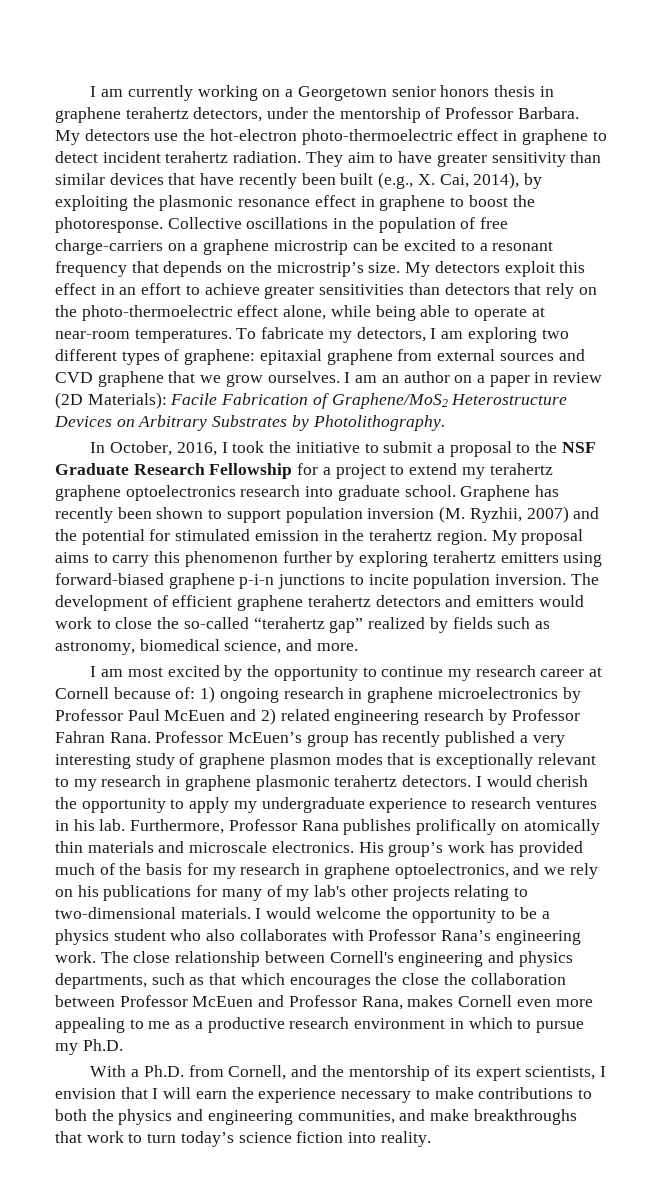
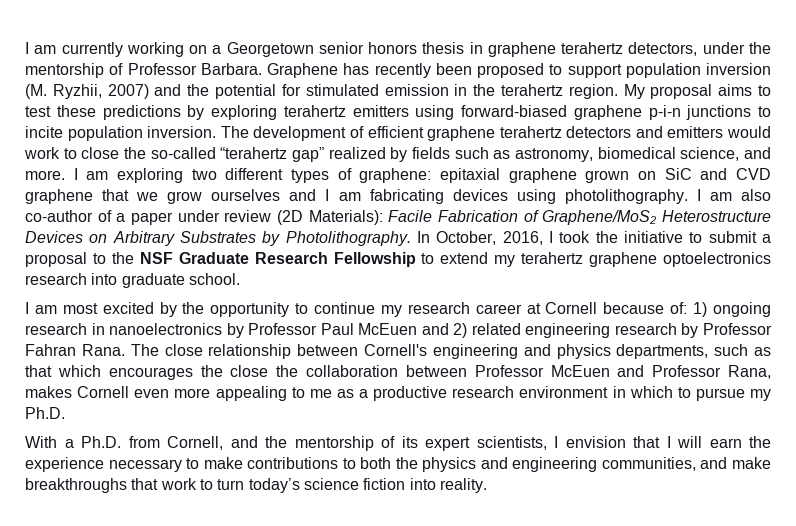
[55,129,607,145] [55,151,602,167] [55,172,542,189] [55,195,535,211] [55,217,509,233] [55,239,554,255] [55,261,586,277] [55,283,597,299] [55,305,545,321] [55,327,569,343] [55,349,585,365] [55,371,603,387] [55,392,568,409] [54,415,445,431] [90,441,596,457] [55,463,553,479] [55,485,456,501] My detectors use the hot-electron photo-thermoelectric effect in graphene to detect incident terahertz radiation. They aim to have greater sensitivity than similar devices that have recently been built (e.g., X. Cai, 2014), by exploiting the plasmonic resonance effect in graphene to boost the photoresponse. Collective oscillations in the population of free charge-carriers on a graphene microstrip can be excited to a resonant frequency that depends on the microstrip’s size. My detectors exploit this effect in an effort to achieve greater sensitivities than detectors that rely on the photo-thermoelectric effect alone, while being able to operate at near-room temperatures. To fabricate my detectors, I am exploring two different types of graphene: epitaxial graphene from external sources and CVD graphene that we grow ourselves. I am an author on a paper in review (2D Materials): Facile Fabrication of Graphene/MoS2 Heterostructure Devices on Arbitrary Substrates by Photolithography. // In October, 2016, I took the initiative to submit a proposal to the NSF Graduate Research Fellowship for a project to extend my terahertz graphene optoelectronics research into graduate school. -> (262, 69) none
[156,507,204,519] shown -> [477,63,544,78] proposed
[112,551,332,567] carry this phenomenon further -> [25,105,181,120] test these predictions
(358, 647) none -> [73,168,771,183] [25,189,771,204] [25,210,772,225] [25,231,772,246] [25,252,771,267] [25,273,240,288] I am exploring two different types of graphene: epitaxial graphene grown on SiC and CVD graphene that we grow ourselves and I am fabricating devices using photolithography. I am also co-author of a paper under review (2D Materials): Facile Fabrication of Graphene/MoS2 Heterostructure Devices on Arbitrary Substrates by Photolithography. In October, 2016, I took the initiative to submit a proposal to the NSF Graduate Research Fellowship to extend my terahertz graphene optoelectronics research into graduate school.
[367,687,558,703] graphene microelectronics -> [109,323,223,335] nanoelectronics
[155,731,565,747] [55,753,596,769] [55,775,589,791] [55,797,597,813] [55,819,600,835] [55,841,583,857] [55,863,598,879] [55,885,528,901] [55,907,550,923] [55,929,581,945] [55,951,96,963] Professor McEuen’s group has recently published a very interesting study of graphene plasmon modes that is exceptionally relevant to my research in graphene plasmonic terahertz detectors. I would cherish the opportunity to apply my undergraduate experience to research ventures in his lab. Furthermore, Professor Rana publishes prolifically on atomically thin materials and microscale electronics. His group’s work has provided much of the basis for my research in graphene optoelectronics, and we rely on his publications for many of my lab's other projects relating to two-dimensional materials. I would welcome the opportunity to be a physics student who also collaborates with Professor Rana’s engineering work. -> (125, 350) none

